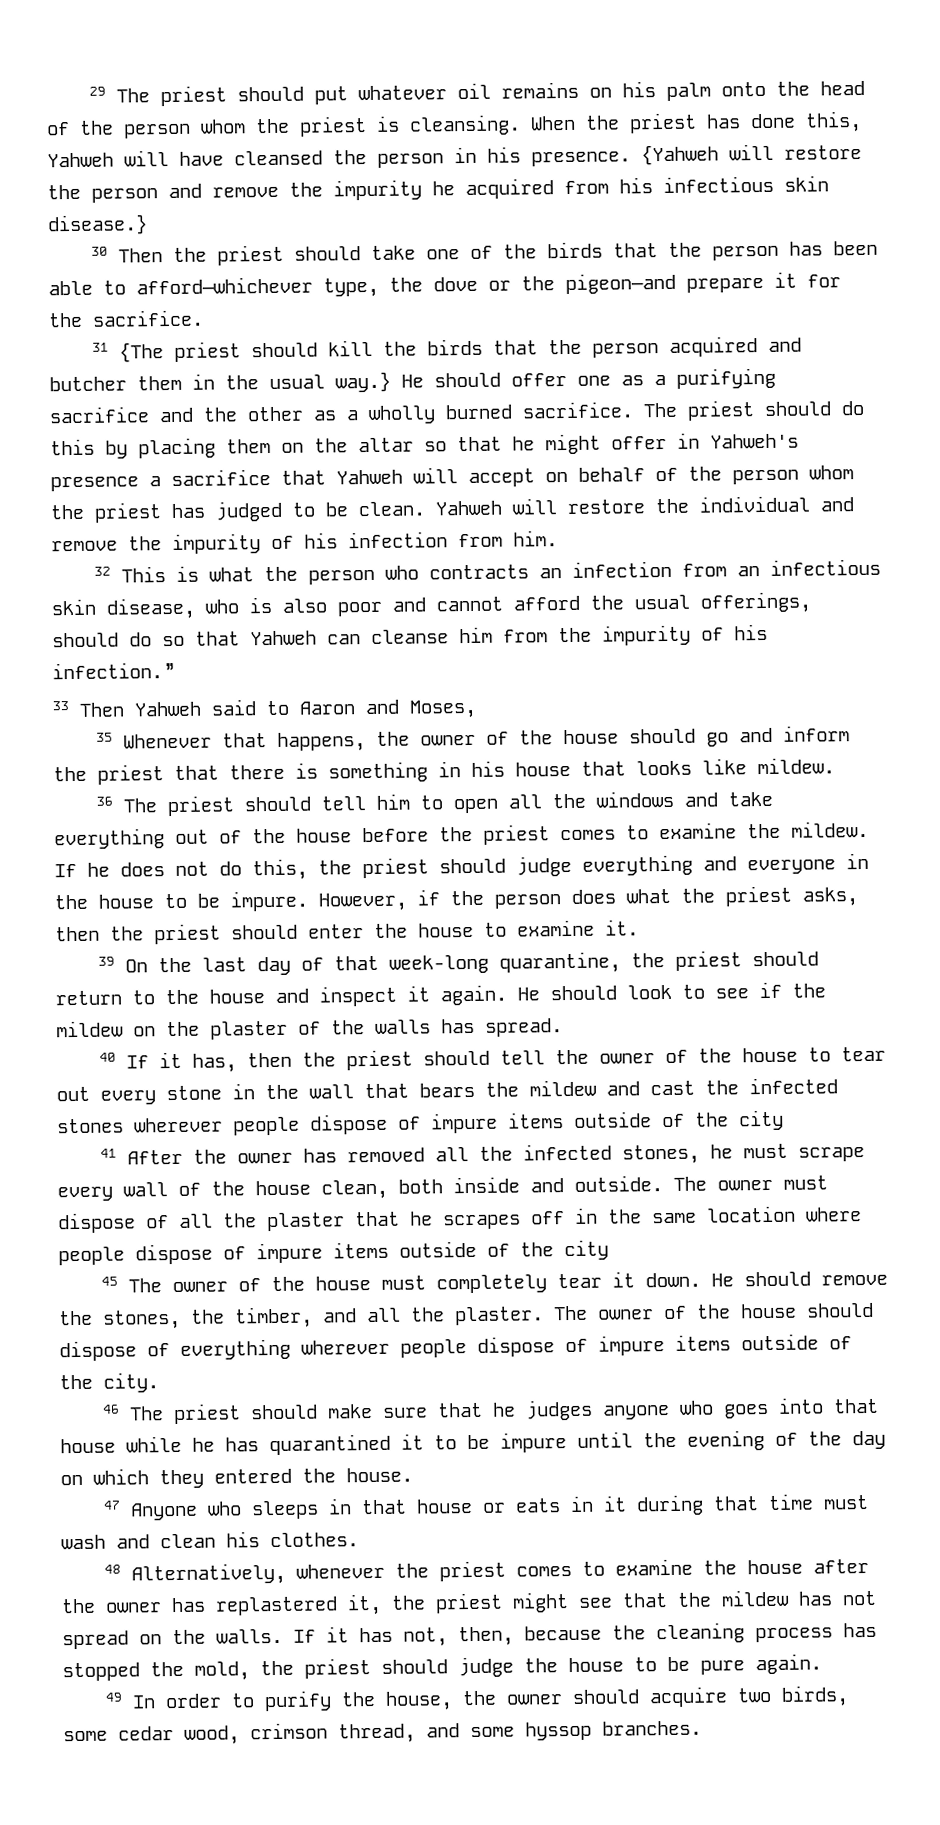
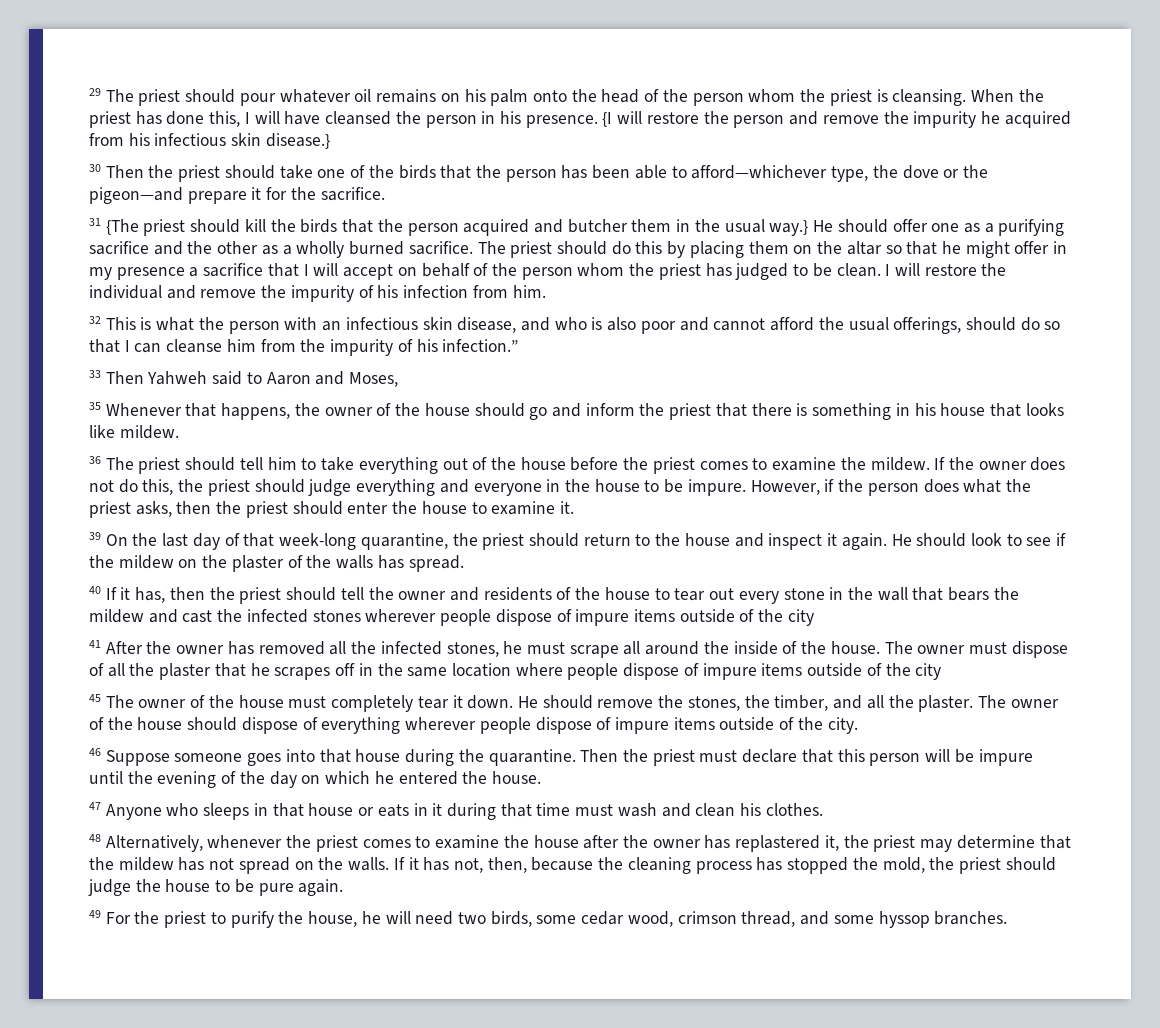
[313,86,348,105] put -> [239,93,276,106] pour
[47,152,114,168] Yahweh -> [244,112,250,124] I
[641,144,719,166] {Yahweh -> [602,112,613,127] {I
[710,433,799,449] Yahweh's -> [89,267,112,280] my
[336,469,403,485] Yahweh -> [303,264,309,276] I
[435,500,502,516] Yahweh -> [885,264,891,276] I
[384,560,727,580] who contracts an infection from -> [284,317,318,330] with
(196, 608) none -> [520,317,550,331] and
[250,630,317,646] Yahweh -> [124,340,130,352] I
[452,790,718,814] open all the windows and -> (317, 464) none
[87,862,110,877] he -> [948,457,1027,470] the owner
(655, 1058) none -> [449,587,552,601] and residents
[57,1175,663,1202] every wall of the house clean, both inside and outside. -> [623,641,880,655] all around the inside of the house.
[128,1397,879,1425] [60,1433,457,1456] The priest should make sure that he judges anyone who goes into that house while he has quarantined it to -> [105,749,951,766] Suppose someone goes into that house during the quarantine. Then the priest must declare that this person will
[159,1469,204,1489] they -> [374,771,394,784] he
[512,1592,613,1613] might see -> [920,835,1035,852] may determine
[131,1693,222,1709] In order -> [105,911,207,928] For the priest
[461,1686,728,1708] the owner should acquire -> [361,911,454,925] he will need

